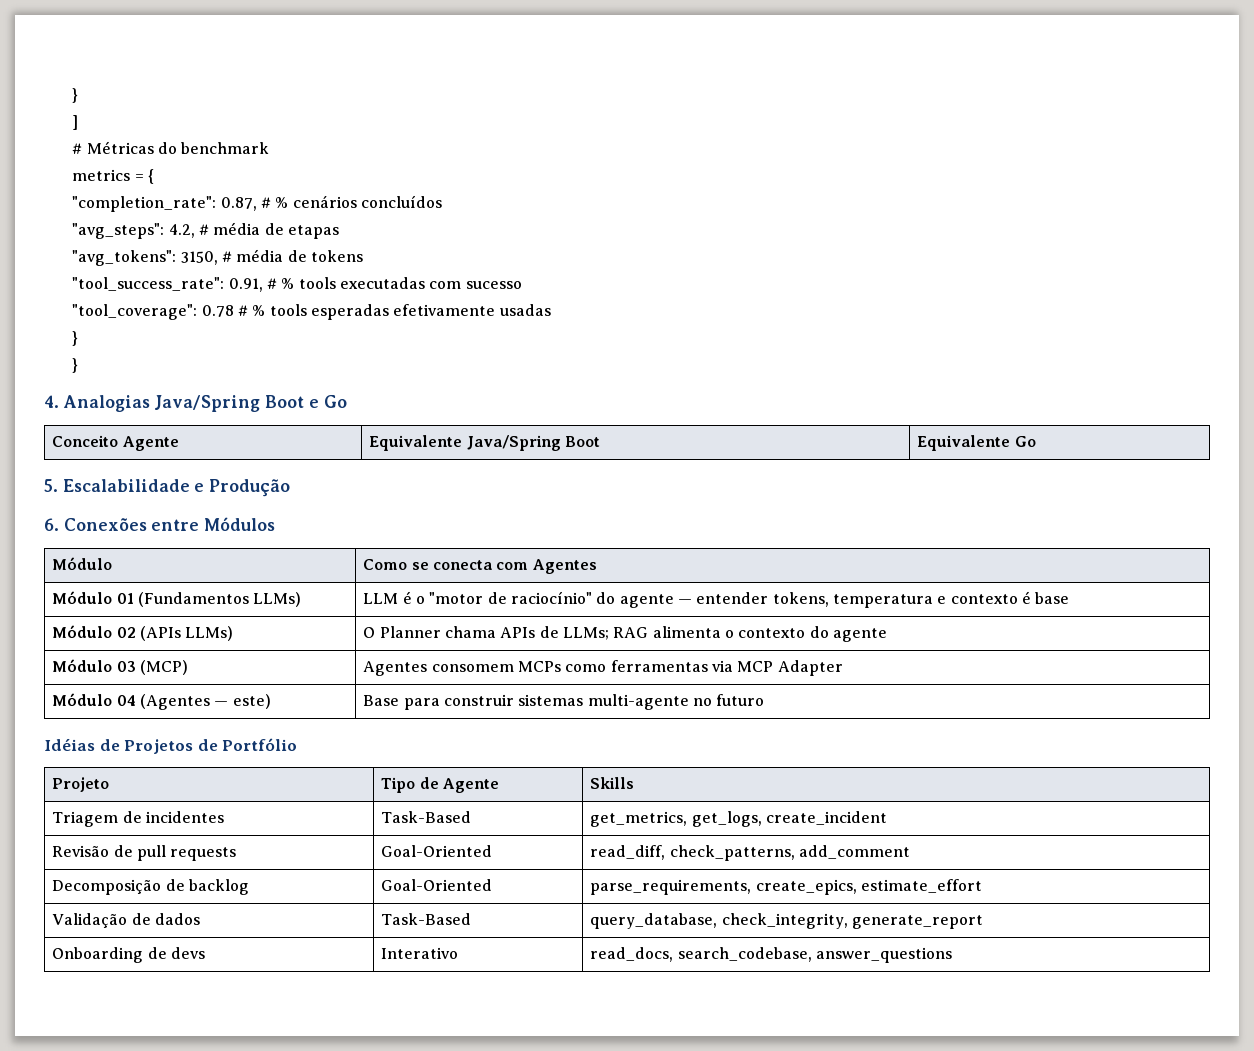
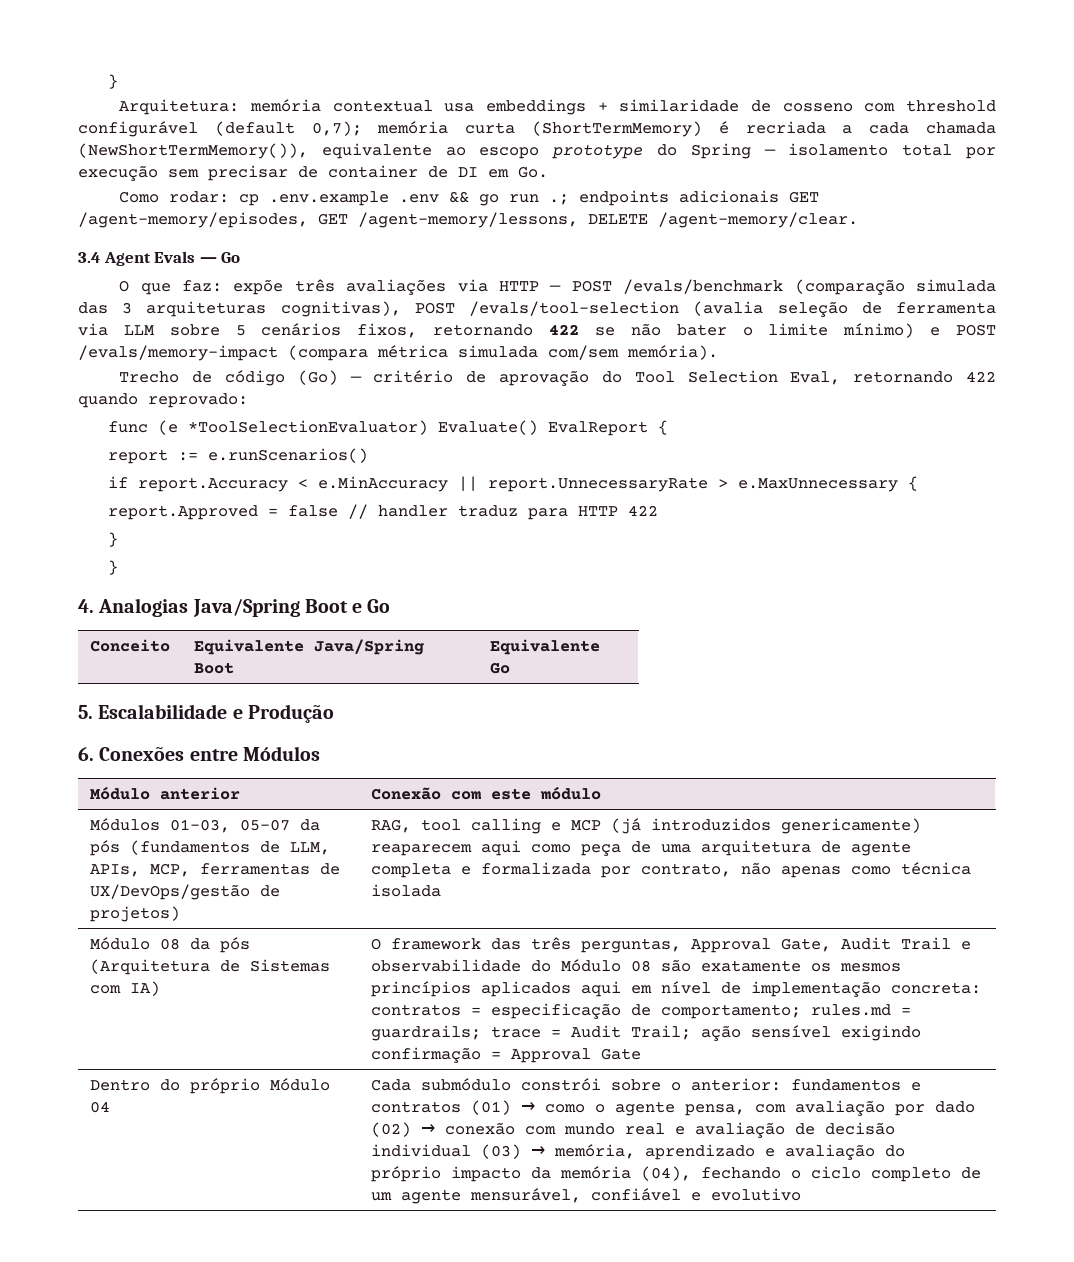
[72,88,79,103] [72,115,79,130] [72,141,270,154] [72,169,154,184] [72,195,442,212] [72,222,339,239] [72,249,363,266] [72,277,522,292] [72,304,551,320] } // ] // # Métricas do benchmark // metrics = { // "completion_rate": 0.87, # % cenários concluídos // "avg_steps": 4.2, # média de etapas // "avg_tokens": 3150, # média de tokens // "tool_success_rate": 0.91, # % tools executadas com sucesso // "tool_coverage": 0.78 # % tools esperadas efetivamente usadas -> [108,74,119,89] [119,99,996,115] [78,121,996,137] [78,143,996,159] [78,165,548,181] [119,190,820,206] [78,212,858,228] [78,251,241,266] [119,279,996,295] [78,301,996,317] [78,323,997,338] [78,345,718,361] [119,370,996,386] [78,393,248,408] [108,420,669,436] [108,448,369,464] [108,476,919,492] [108,504,659,520] } // Arquitetura: memória contextual usa embeddings + similaridade de cosseno com threshold configurável (default 0,7); memória curta (ShortTermMemory) é recriada a cada chamada (NewShortTermMemory()), equivalente ao escopo prototype do Spring — isolamento total por execução sem precisar de container de DI em Go. // Como rodar: cp .env.example .env && go run .; endpoints adicionais GET /agent-memory/episodes, GET /agent-memory/lessons, DELETE /agent-memory/clear. // 3.4 Agent Evals — Go // O que faz: expõe três avaliações via HTTP — POST /evals/benchmark (comparação simulada das 3 arquiteturas cognitivas), POST /evals/tool-selection (avalia seleção de ferramenta via LLM sobre 5 cenários fixos, retornando 422 se não bater o limite mínimo) e POST /evals/memory-impact (compara métrica simulada com/sem memória). // Trecho de código (Go) — critério de aprovação do Tool Selection Eval, retornando 422 quando reprovado: // func (e *ToolSelectionEvaluator) Evaluate() EvalReport { // report := e.runScenarios() // if report.Accuracy < e.MinAccuracy || report.UnnecessaryRate > e.MaxUnnecessary { // report.Approved = false // handler traduz para HTTP 422
[122,436,179,451] Agente -> (170, 645) none
[363,559,597,574] [52,591,302,607] [363,591,1070,608] [52,625,234,641] [363,626,887,642] [52,659,188,675] [363,660,843,676] [52,693,271,710] [363,694,765,710] [44,738,298,754] [52,777,110,792] [381,777,499,793] [590,777,635,789] [52,811,224,827] [381,811,472,823] [590,811,887,827] [52,845,237,861] [381,845,493,857] [590,845,910,861] [52,879,249,895] [381,879,493,891] [590,879,982,895] [52,913,200,928] [381,913,472,925] [590,913,983,929] [52,947,205,963] [381,947,459,959] [590,947,952,963] | Como se conecta com Agentes // Módulo 01 (Fundamentos LLMs) | LLM é o "motor de raciocínio" do agente — entender tokens, temperatura e contexto é base // Módulo 02 (APIs LLMs) | O Planner chama APIs de LLMs; RAG alimenta o contexto do agente // Módulo 03 (MCP) | Agentes consomem MCPs como ferramentas via MCP Adapter // Módulo 04 (Agentes — este) | Base para construir sistemas multi-agente no futuro // Idéias de Projetos de Portfólio // Projeto | Tipo de Agente | Skills // Triagem de incidentes | Task-Based | get_metrics, get_logs, create_incident // Revisão de pull requests | Goal-Oriented | read_diff, check_patterns, add_comment // Decomposição de backlog | Goal-Oriented | parse_requirements, create_epics, estimate_effort // Validação de dados | Task-Based | query_database, check_integrity, generate_report // Onboarding de devs | Interativo | read_docs, search_codebase, answer_questions -> [159,787,240,800] [370,786,601,800] [89,818,320,833] [89,840,330,856] [89,863,340,877] [89,884,280,900] [89,906,180,922] [370,818,921,834] [370,840,911,856] [370,862,971,878] [370,884,441,897] [89,937,250,953] [89,959,330,975] [89,981,160,996] [370,937,971,953] [370,959,901,972] [370,981,981,997] [370,1003,911,1019] [370,1025,921,1041] [370,1047,641,1063] [89,1078,330,1094] [89,1101,110,1113] [370,1078,921,1091] [370,1100,975,1116] [370,1122,895,1138] [370,1144,905,1160] [370,1166,981,1182] [370,1188,801,1204] anterior | Conexão com este módulo // Módulos 01–03, 05–07 da pós (fundamentos de LLM, APIs, MCP, ferramentas de UX/DevOps/gestão de projetos) | RAG, tool calling e MCP (já introduzidos genericamente) reaparecem aqui como peça de uma arquitetura de agente completa e formalizada por contrato, não apenas como técnica isolada // Módulo 08 da pós (Arquitetura de Sistemas com IA) | O framework das três perguntas, Approval Gate, Audit Trail e observabilidade do Módulo 08 são exatamente os mesmos princípios aplicados aqui em nível de implementação concreta: contratos = especificação de comportamento; rules.md = guardrails; trace = Audit Trail; ação sensível exigindo confirmação = Approval Gate // Dentro do próprio Módulo 04 | Cada submódulo constrói sobre o anterior: fundamentos e contratos (01) → como o agente pensa, com avaliação por dado (02) → conexão com mundo real e avaliação de decisão individual (03) → memória, aprendizado e avaliação do próprio impacto da memória (04), fechando o ciclo completo de um agente mensurável, confiável e evolutivo

